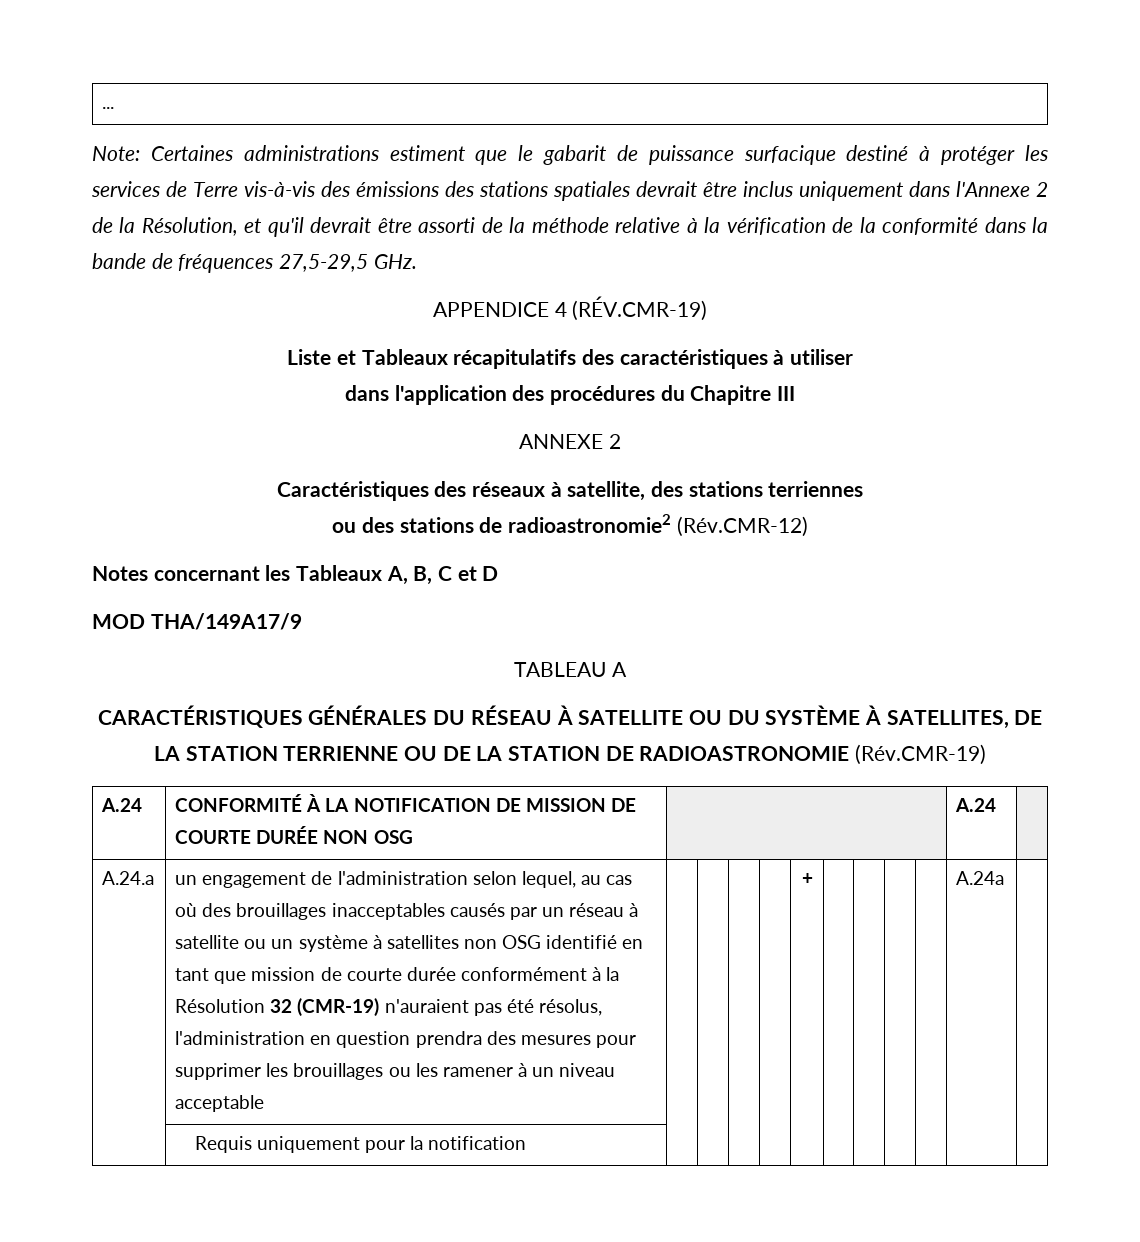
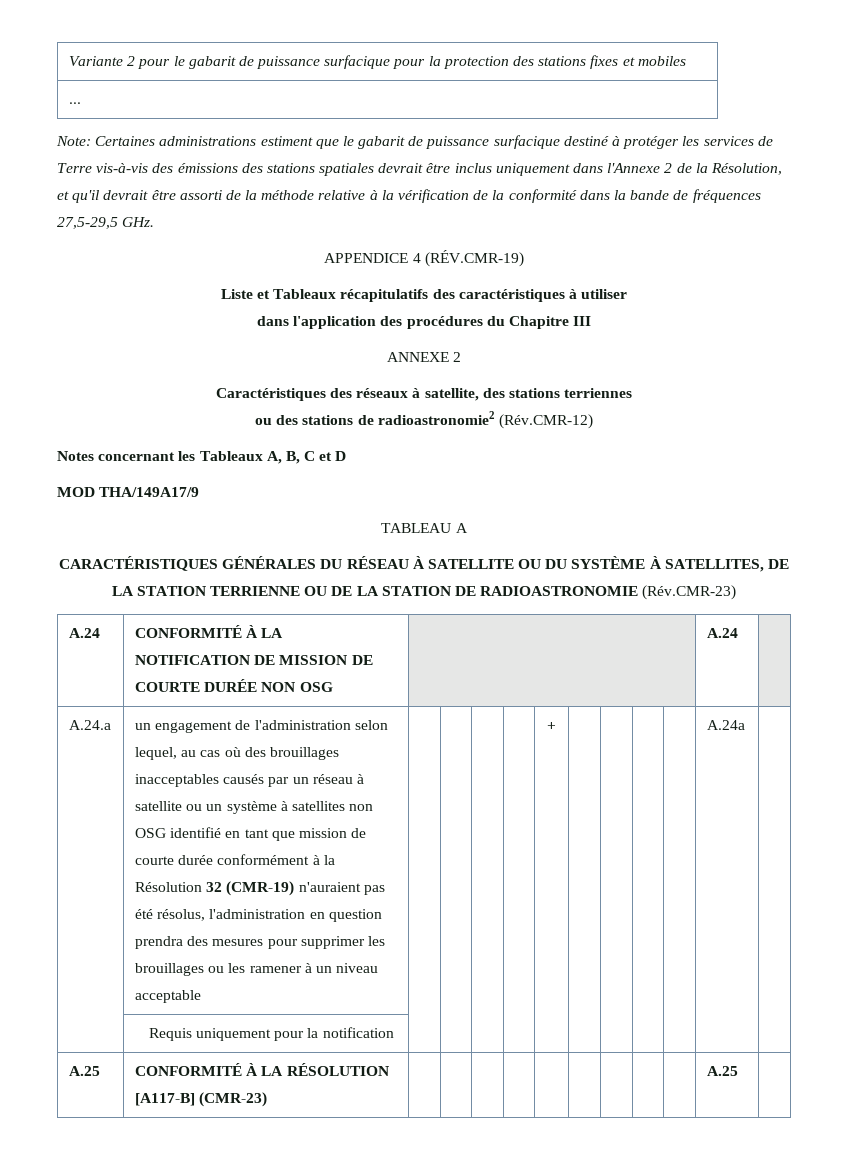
(102, 108) none -> [68,55,686,69] Variante 2 pour le gabarit de puissance surfacique pour la protection des stations fixes et mobiles //
[855,744,987,765] (Rév.CMR-19) -> [642,585,737,600] (Rév.CMR-23)
(527, 1143) none -> [68,1066,100,1076] [134,1063,389,1076] [134,1092,268,1107] [706,1066,738,1076] // A.25 | CONFORMITÉ À LA RÉSOLUTION [A117-B] (CMR-23) | | | | | | | | | | A.25 |

